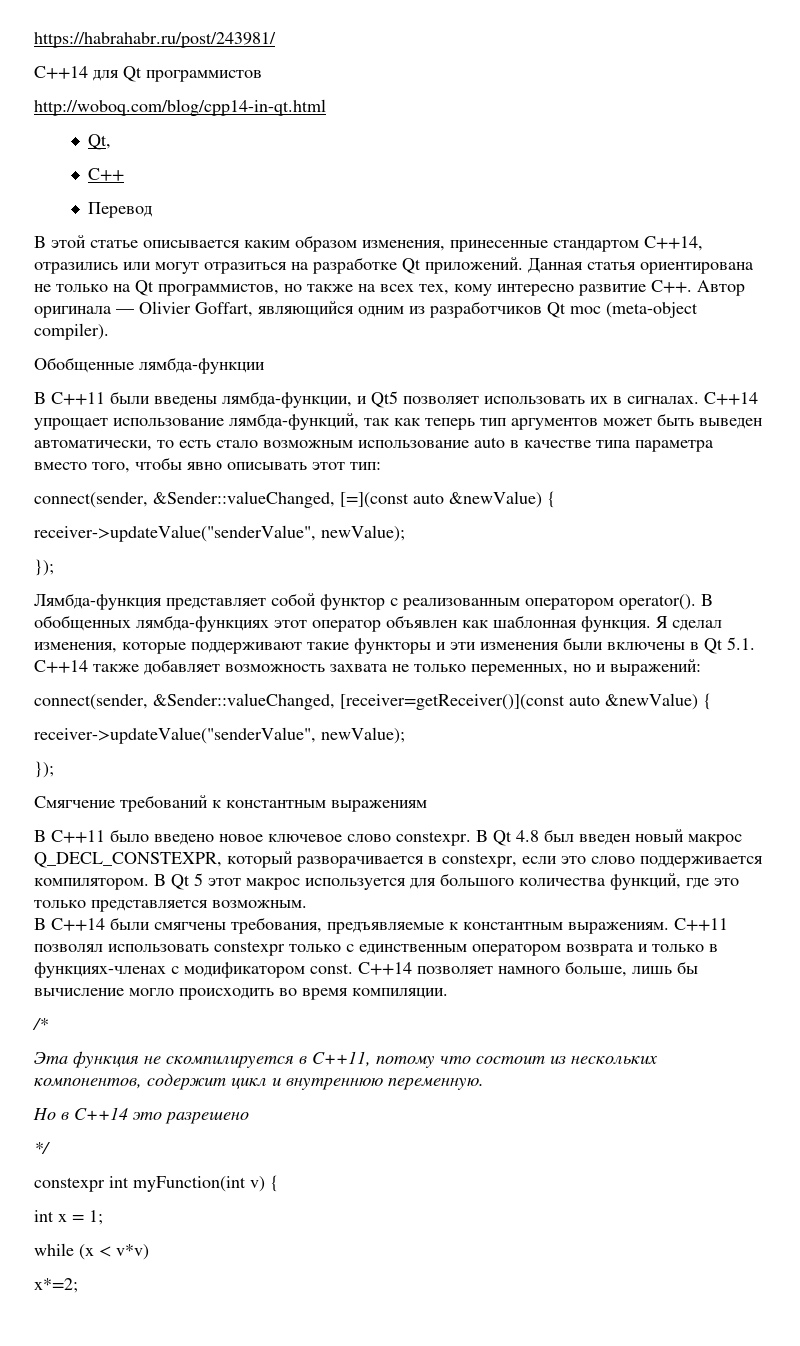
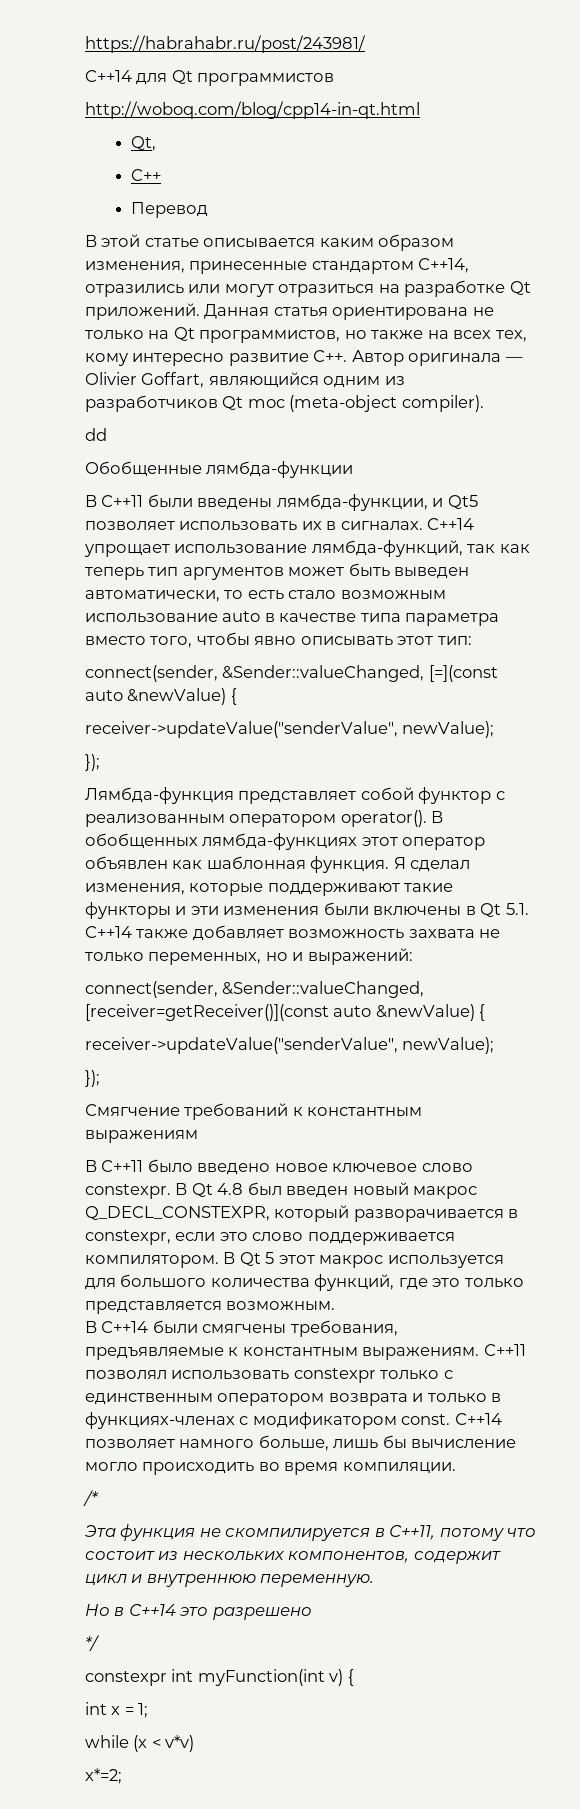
(109, 331) none -> [85,428,107,441] // dd

